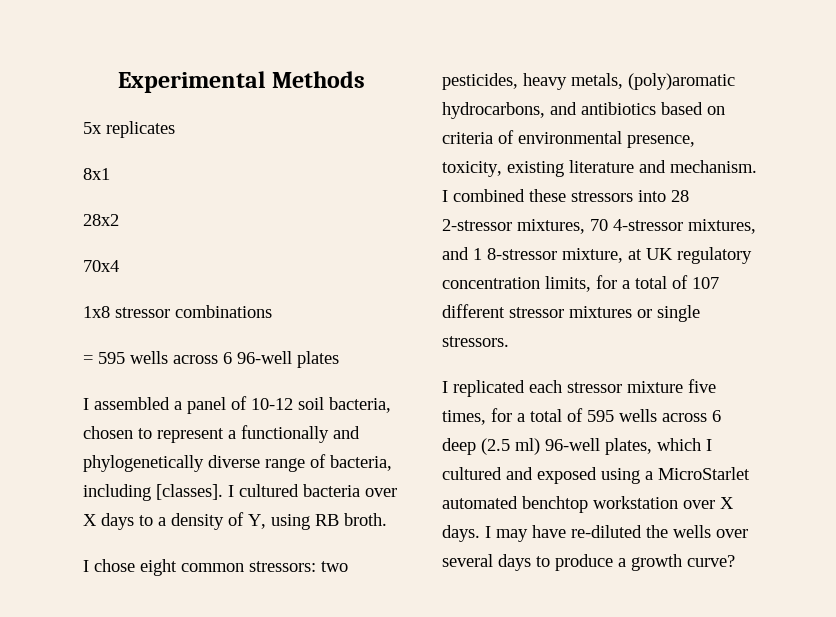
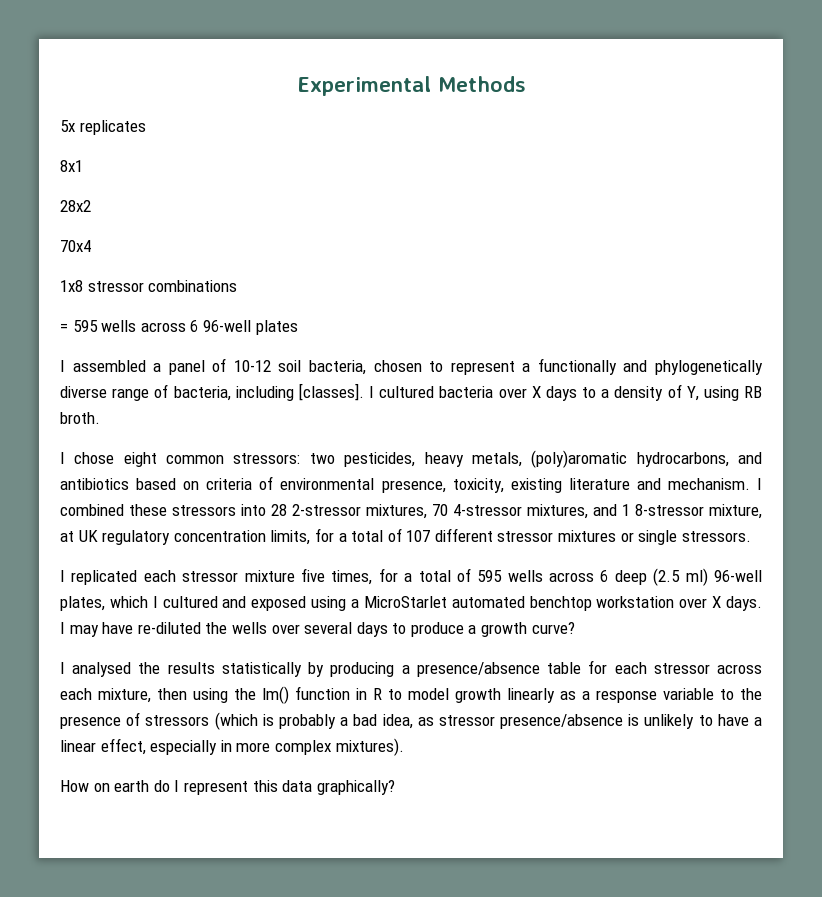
(735, 561) none -> [60,660,762,677] [60,686,762,704] [60,712,762,730] [60,738,404,756] [60,780,395,795] // I analysed the results statistically by producing a presence/absence table for each stressor across each mixture, then using the lm() function in R to model growth linearly as a response variable to the presence of stressors (which is probably a bad idea, as stressor presence/absence is unlikely to have a linear effect, especially in more complex mixtures). // How on earth do I represent this data graphically?

